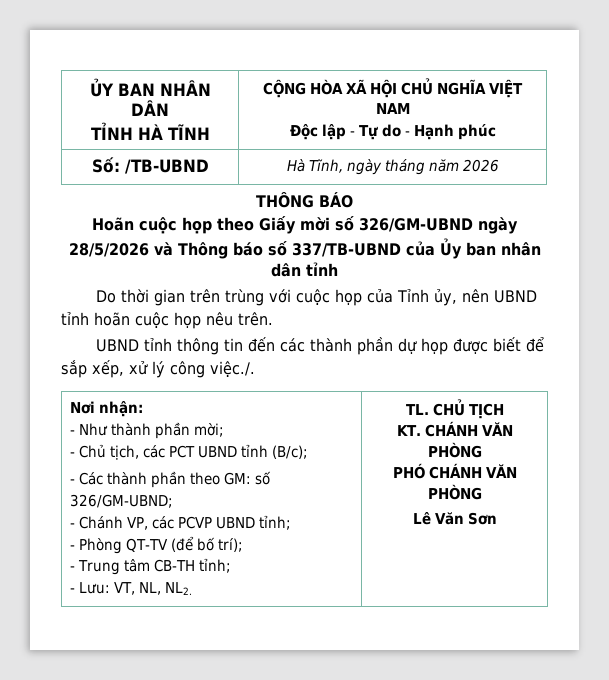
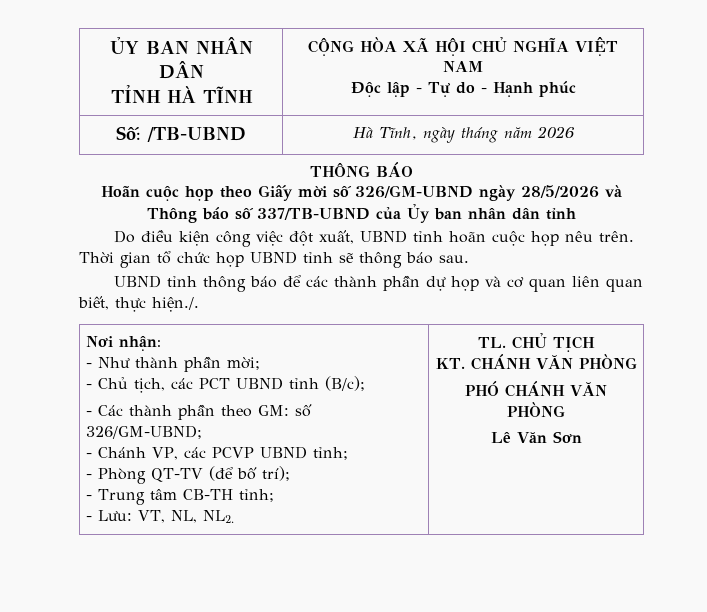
[120,289,489,306] thời gian trên trùng với cuộc họp của Tỉnh ủy, nên -> [141,230,355,247] điều kiện công việc đột xuất,
(273, 319) none -> [79,251,469,268] Thời gian tổ chức họp UBND tỉnh sẽ thông báo sau.
[223,337,275,352] tin đến -> [250,275,302,288] báo để
[452,337,544,354] [61,360,255,378] được biết để sắp xếp, xử lý công việc./. -> [485,276,644,292] [78,296,199,312] và cơ quan liên quan biết, thực hiện./.

